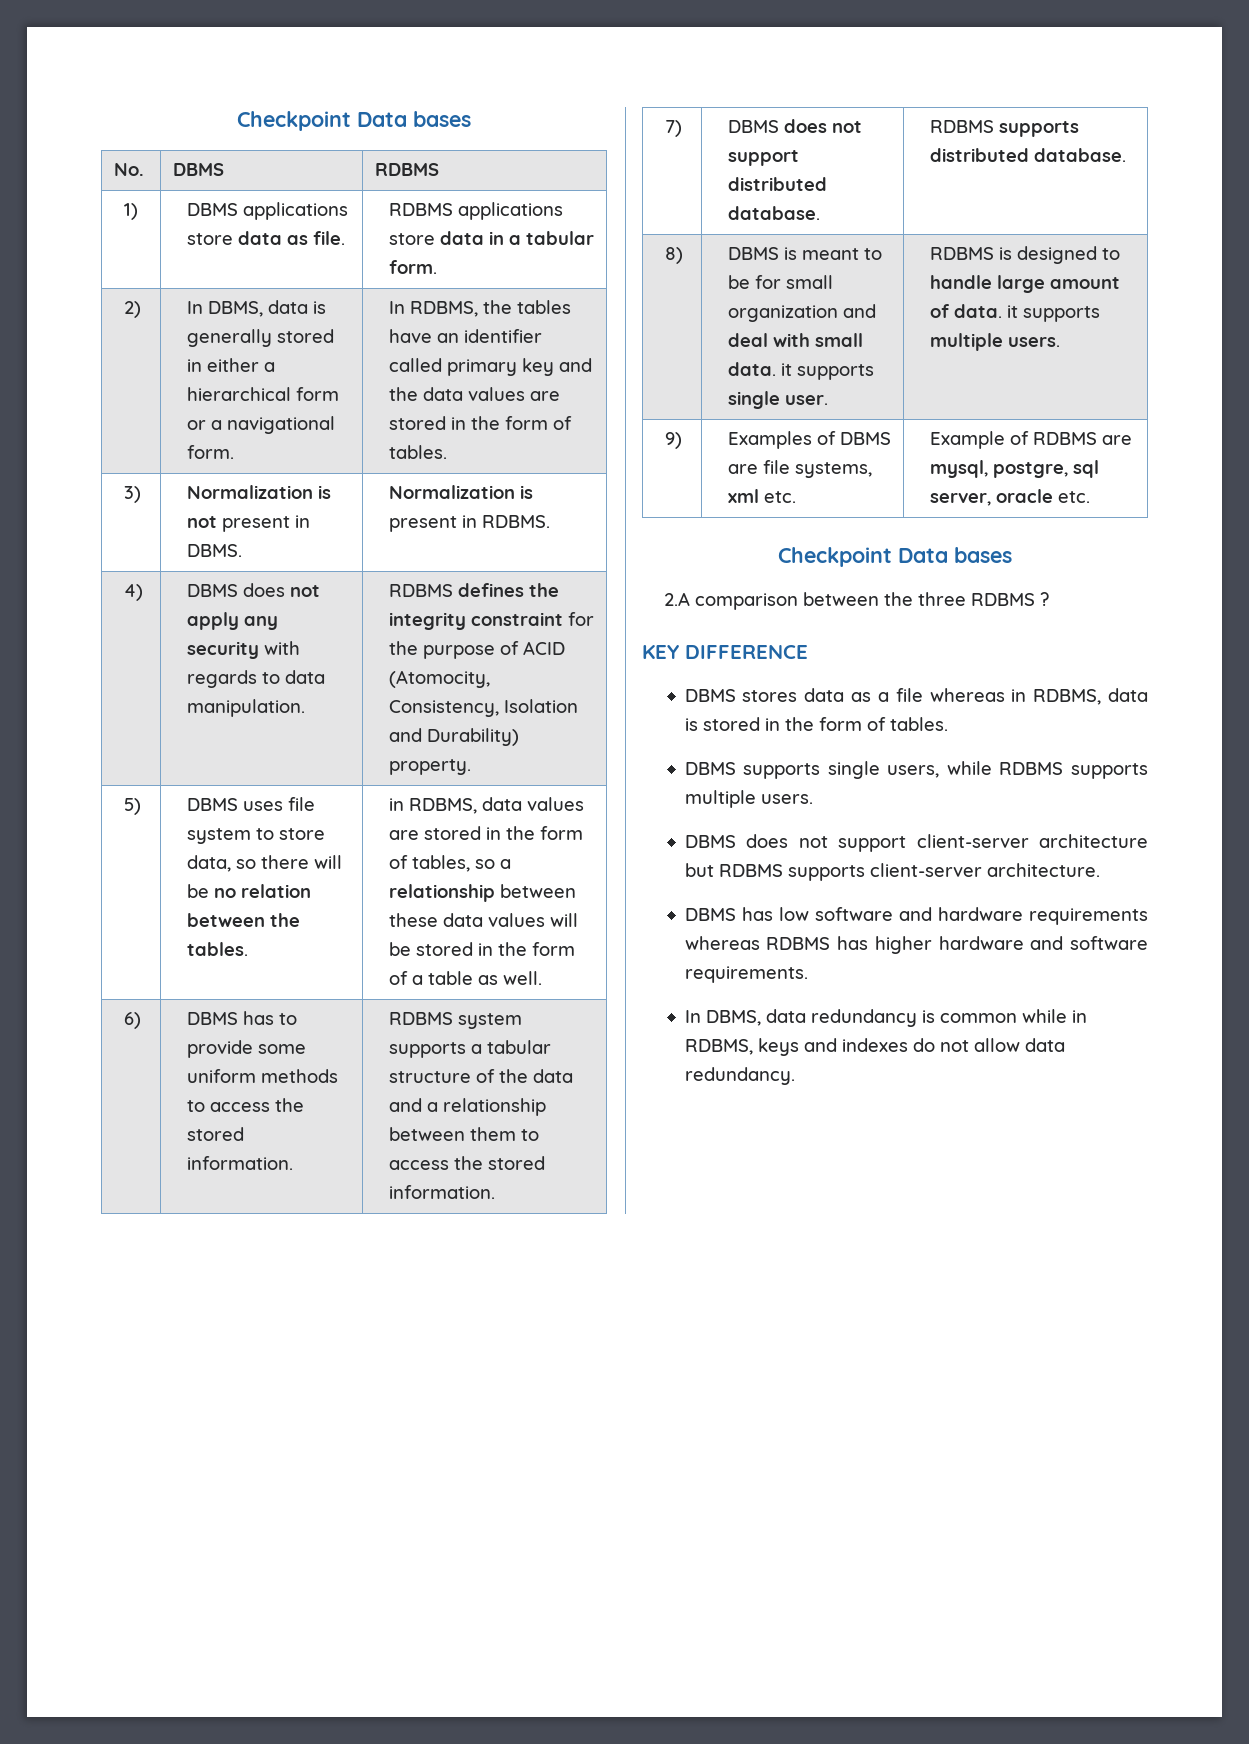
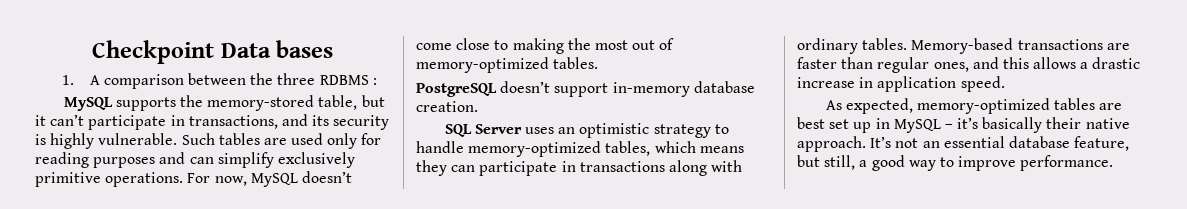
[237,111,471,131] [114,163,145,176] [173,163,225,176] [375,163,440,176] [124,203,139,220] [186,202,348,220] [186,231,345,245] [388,202,563,220] [388,231,594,245] [388,260,437,274] [124,301,142,318] [186,300,326,317] [186,329,334,347] [186,358,275,372] [186,387,339,401] [186,416,335,434] [186,445,234,459] [388,300,571,317] [388,329,542,343] [388,358,592,376] [388,387,560,401] [388,416,572,430] [388,445,447,459] [124,486,142,503] [186,485,331,499] [186,515,310,532] [186,544,242,557] [388,485,533,499] [388,515,550,532] [124,584,144,601] [186,583,320,597] [186,612,278,630] [186,641,300,659] [186,670,325,688] [186,699,305,717] [388,583,559,597] [388,612,594,630] [388,641,565,659] [388,670,490,688] [388,699,578,717] [388,728,519,746] [388,759,471,775] [124,798,142,815] [186,797,315,811] [186,828,325,844] [186,855,342,872] [186,884,311,898] [186,913,300,927] [186,942,248,956] [388,797,584,814] [388,826,583,840] [388,855,511,872] [388,884,576,902] [388,913,578,927] [388,942,575,956] [388,971,542,985] [124,1012,142,1029] [186,1011,297,1025] [186,1040,306,1058] [186,1069,338,1083] [186,1098,304,1112] [186,1127,244,1141] [186,1156,293,1170] [388,1012,522,1029] [388,1040,551,1058] [388,1069,573,1083] [388,1098,546,1116] [388,1127,539,1141] [388,1156,545,1170] [388,1185,495,1199] [665,120,683,137] [727,119,862,133] [727,150,799,166] [727,177,827,191] [727,206,820,220] [929,120,1079,137] [929,148,1126,162] [665,247,684,264] [727,247,882,260] [727,275,833,289] [727,304,876,322] [727,333,863,347] [727,362,874,380] [727,391,828,409] [929,246,1120,264] [929,275,1120,293] [929,304,1100,322] [929,333,1060,351] [665,432,683,449] [727,431,891,449] [727,460,872,478] [727,489,796,503] [929,431,1132,449] [929,460,1099,478] [929,489,1090,506] [778,547,1012,567] [664,592,691,606] Checkpoint Data bases // No. | DBMS | RDBMS // 1) | DBMS applications store data as file. | RDBMS applications store data in a tabular form. // 2) | In DBMS, data is generally stored in either a hierarchical form or a navigational form. | In RDBMS, the tables have an identifier called primary key and the data values are stored in the form of tables. // 3) | Normalization is not present in DBMS. | Normalization is present in RDBMS. // 4) | DBMS does not apply any security with regards to data manipulation. | RDBMS defines the integrity constraint for the purpose of ACID (Atomocity, Consistency, Isolation and Durability) property. // 5) | DBMS uses file system to store data, so there will be no relation between the tables. | in RDBMS, data values are stored in the form of tables, so a relationship between these data values will be stored in the form of a table as well. // 6) | DBMS has to provide some uniform methods to access the stored information. | RDBMS system supports a tabular structure of the data and a relationship between them to access the stored information. // 7) | DBMS does not support distributed database. | RDBMS supports distributed database. // 8) | DBMS is meant to be for small organization and deal with small data. it supports single user. | RDBMS is designed to handle large amount of data. it supports multiple users. // 9) | Examples of DBMS are file systems, xml etc. | Example of RDBMS are mysql, postgre, sql server, oracle etc. // Checkpoint Data bases // 2.A -> [92,40,333,64] [62,75,100,85] Checkpoint Data bases // 1. A
[1040,592,1050,606] [642,645,808,659] [684,688,1148,705] [684,717,948,731] [684,761,1148,779] [684,790,813,808] [684,834,1148,852] [684,863,1100,881] [684,907,1148,925] [684,936,1148,954] [684,966,808,983] [684,1009,1087,1027] [684,1038,1065,1056] [684,1067,795,1085] ? // KEY DIFFERENCE // DBMS stores data as a file whereas in RDBMS, data is stored in the form of tables. // DBMS supports single users, while RDBMS supports multiple users. // DBMS does not support client-server architecture but RDBMS supports client-server architecture. // DBMS has low software and hardware requirements whereas RDBMS has higher hardware and software requirements. // In DBMS, data redundancy is common while in RDBMS, keys and indexes do not allow data redundancy. -> [372,78,377,85] [63,95,385,111] [35,114,390,130] [35,133,382,149] [35,152,355,168] [35,171,352,187] [416,38,675,54] [416,57,599,73] [416,81,755,97] [416,101,478,112] [444,123,729,138] [416,141,744,157] [416,160,743,176] [797,38,1130,54] [797,57,1141,73] [797,76,1005,92] [825,98,1123,114] [797,117,1130,133] [797,136,1130,152] [797,155,1114,171] : // MySQL supports the memory-stored table, but it can’t participate in transactions, and its security is highly vulnerable. Such tables are used only for reading purposes and can simplify exclusively primitive operations. For now, MySQL doesn’t come close to making the most out of memory-optimized tables. // PostgreSQL doesn’t support in-memory database creation. // SQL Server uses an optimistic strategy to handle memory-optimized tables, which means they can participate in transactions along with ordinary tables. Memory-based transactions are faster than regular ones, and this allows a drastic increase in application speed. // As expected, memory-optimized tables are best set up in MySQL – it’s basically their native approach. It’s not an essential database feature, but still, a good way to improve performance.

